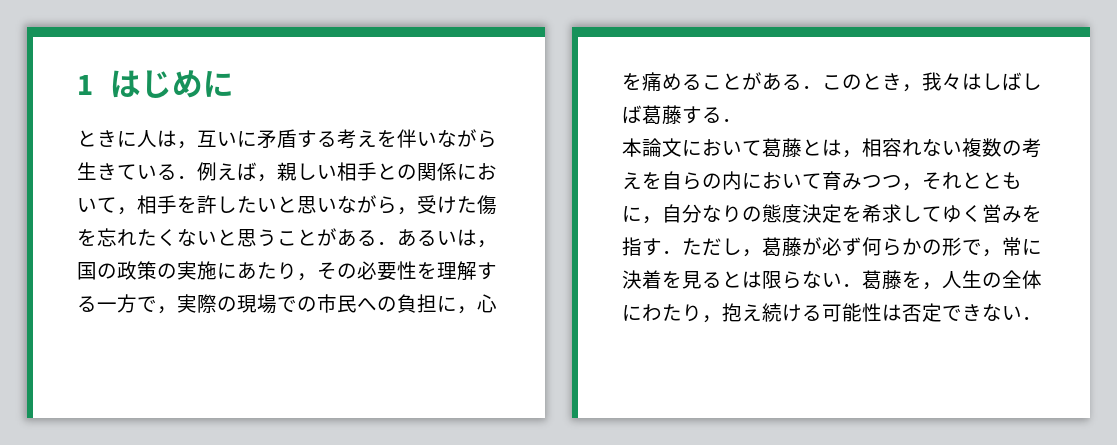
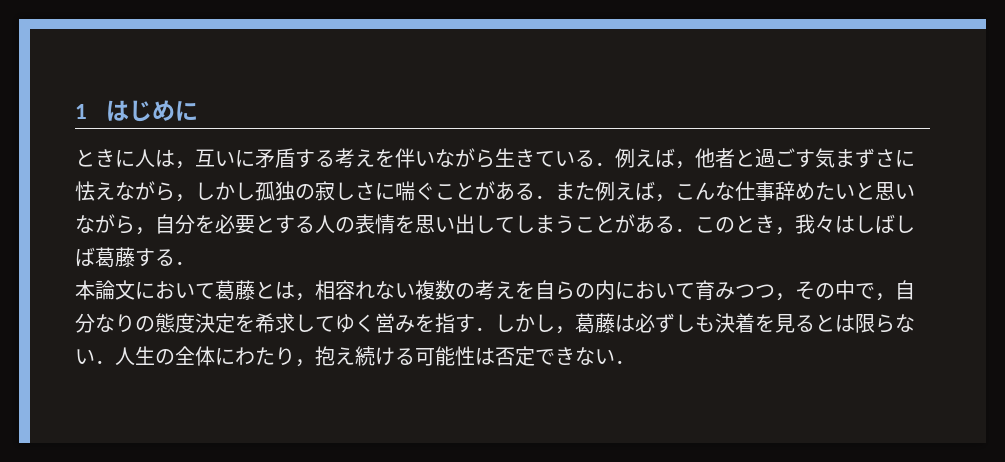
[277,162,497,181] [77,195,237,215] 親しい相手との関係において，相手を許し -> [695,148,915,168] [75,181,815,202] 他者と過ごす気まずさに怯えながら，しかし孤独の寂しさに喘ぐことがある．また例えば，こんな仕事辞め
[417,195,497,215] [77,228,497,248] [77,261,497,281] [77,294,497,314] [622,72,702,92] 受けた傷を忘れたくないと思うことがある．あるいは，国の政策の実施にあたり，その必要性を理解する一方で，実際の現場での市民への負担に，心を痛める -> [155,214,575,234] 自分を必要とする人の表情を思い出してしまう
[942,172,1022,189] [622,206,642,222] れとともに -> [815,280,875,300] の中で
[682,238,722,256] ただ -> [495,314,535,332] しか
[802,237,1042,257] が必ず何らかの形で，常に -> [615,313,715,333] は必ずしも
[862,270,942,290] 葛藤を， -> (115, 362) none

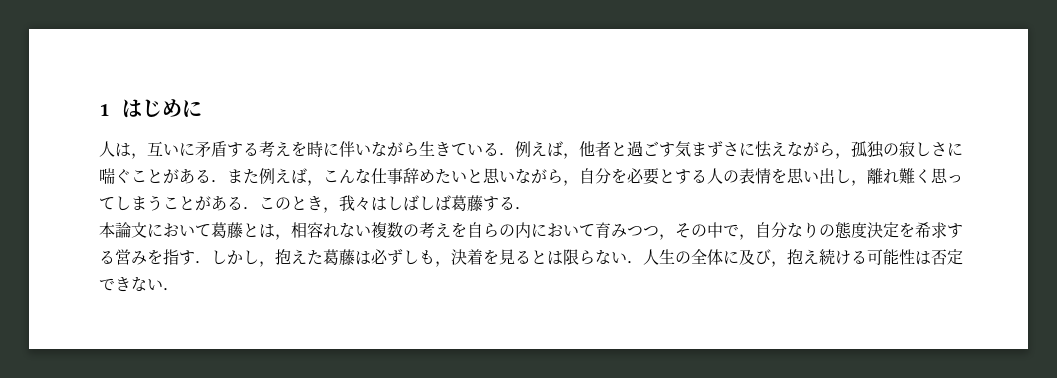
[75,149,135,167] ときに -> (202, 109) none
(395, 158) none -> [307,141,339,157] 時に
[195,182,255,200] しかし -> (851, 156) none
(495, 224) none -> [851,168,963,186] ，離れ難く思っ
[295,314,375,333] してゆく -> [947,223,963,238] [99,250,115,264] する
(575, 330) none -> [275,249,323,265] 抱えた
(715, 323) none -> [435,261,451,267] ，
[235,347,295,366] わたり -> [739,249,771,265] 及び

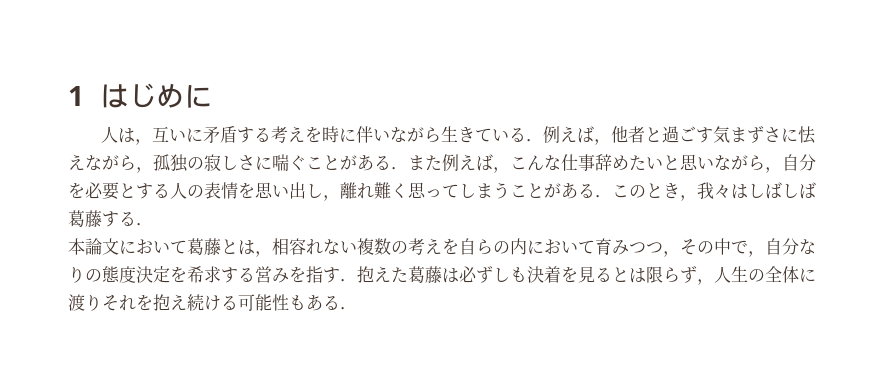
[211,250,275,267] しかし， -> (357, 280) none
[435,261,451,267] ， -> (527, 274) none
[595,249,643,264] ない． -> [680,266,714,285] ず，
[739,249,787,267] 及び， -> [68,294,153,311] 渡りそれを
[915,249,963,265] [99,276,163,292] は否定できない -> [289,295,340,311] もある

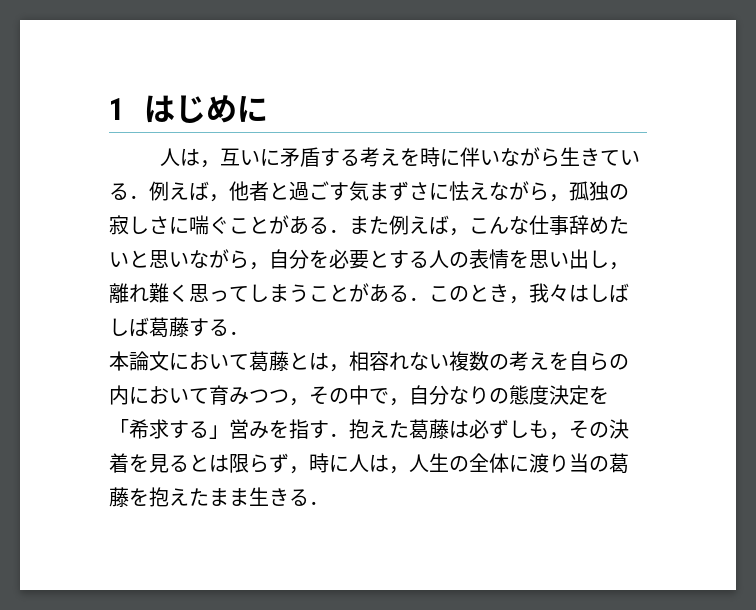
(187, 274) none -> [109,419,129,437] 「
(255, 274) none -> [209,425,229,439] 」
(527, 274) none -> [549,420,609,440] ，その
(714, 282) none -> [309,453,409,474] 時に人は，
[102,294,323,311] それを抱え続ける可能性もあ -> [569,453,629,474] [109,487,289,507] 当の葛藤を抱えたまま生き

